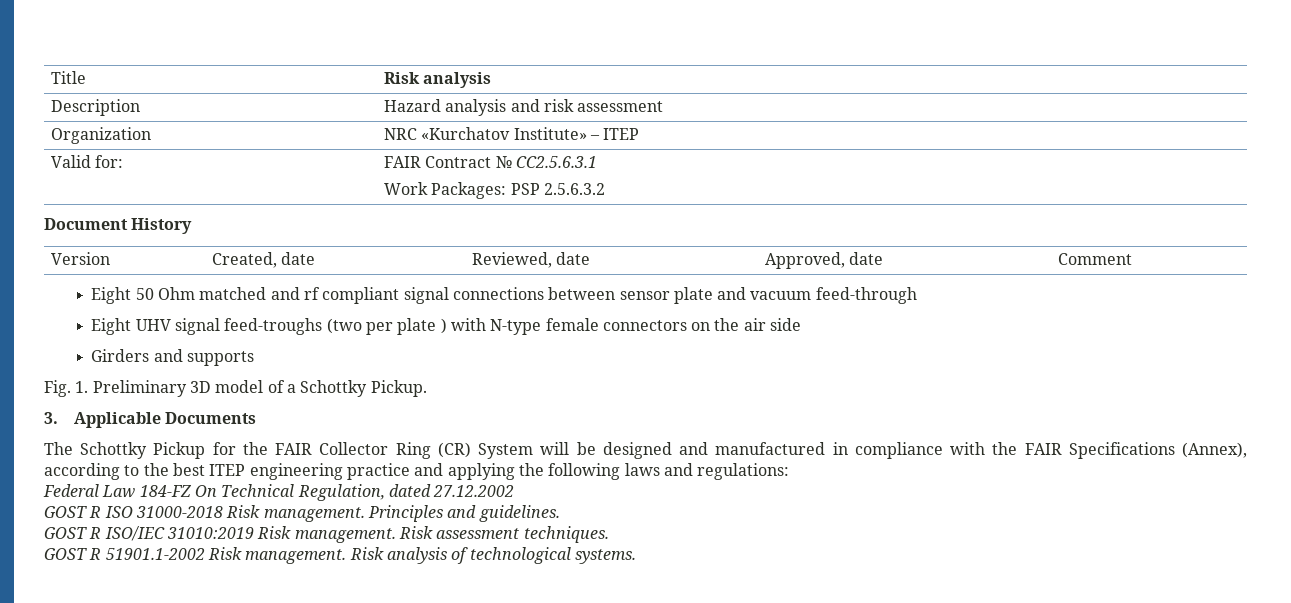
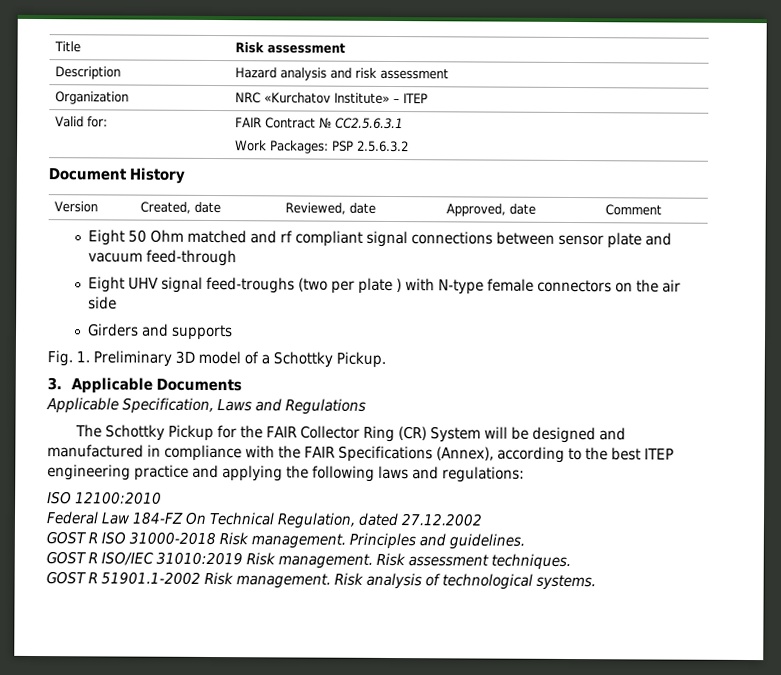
[423,72,492,88] analysis -> [267,42,347,54] assessment
(257, 418) none -> [46,397,366,415] // Applicable Specification, Laws and Regulations
(790, 471) none -> [47,491,162,505] // ISO 12100:2010

